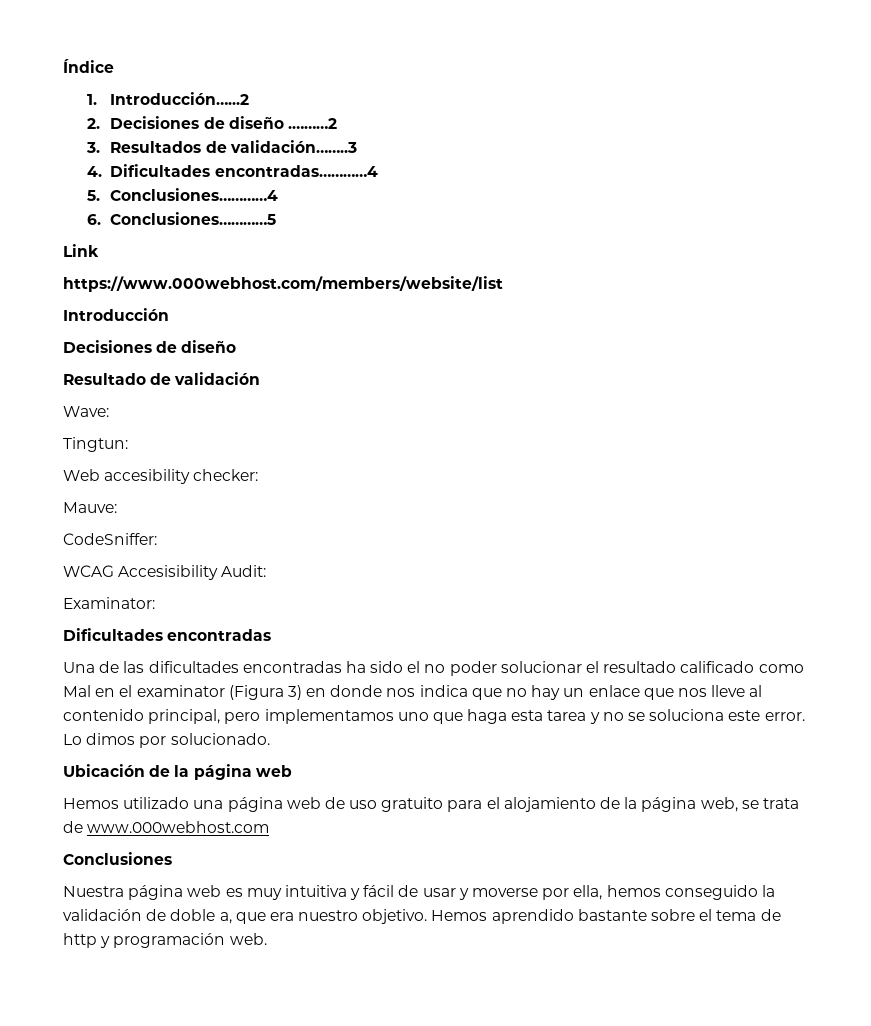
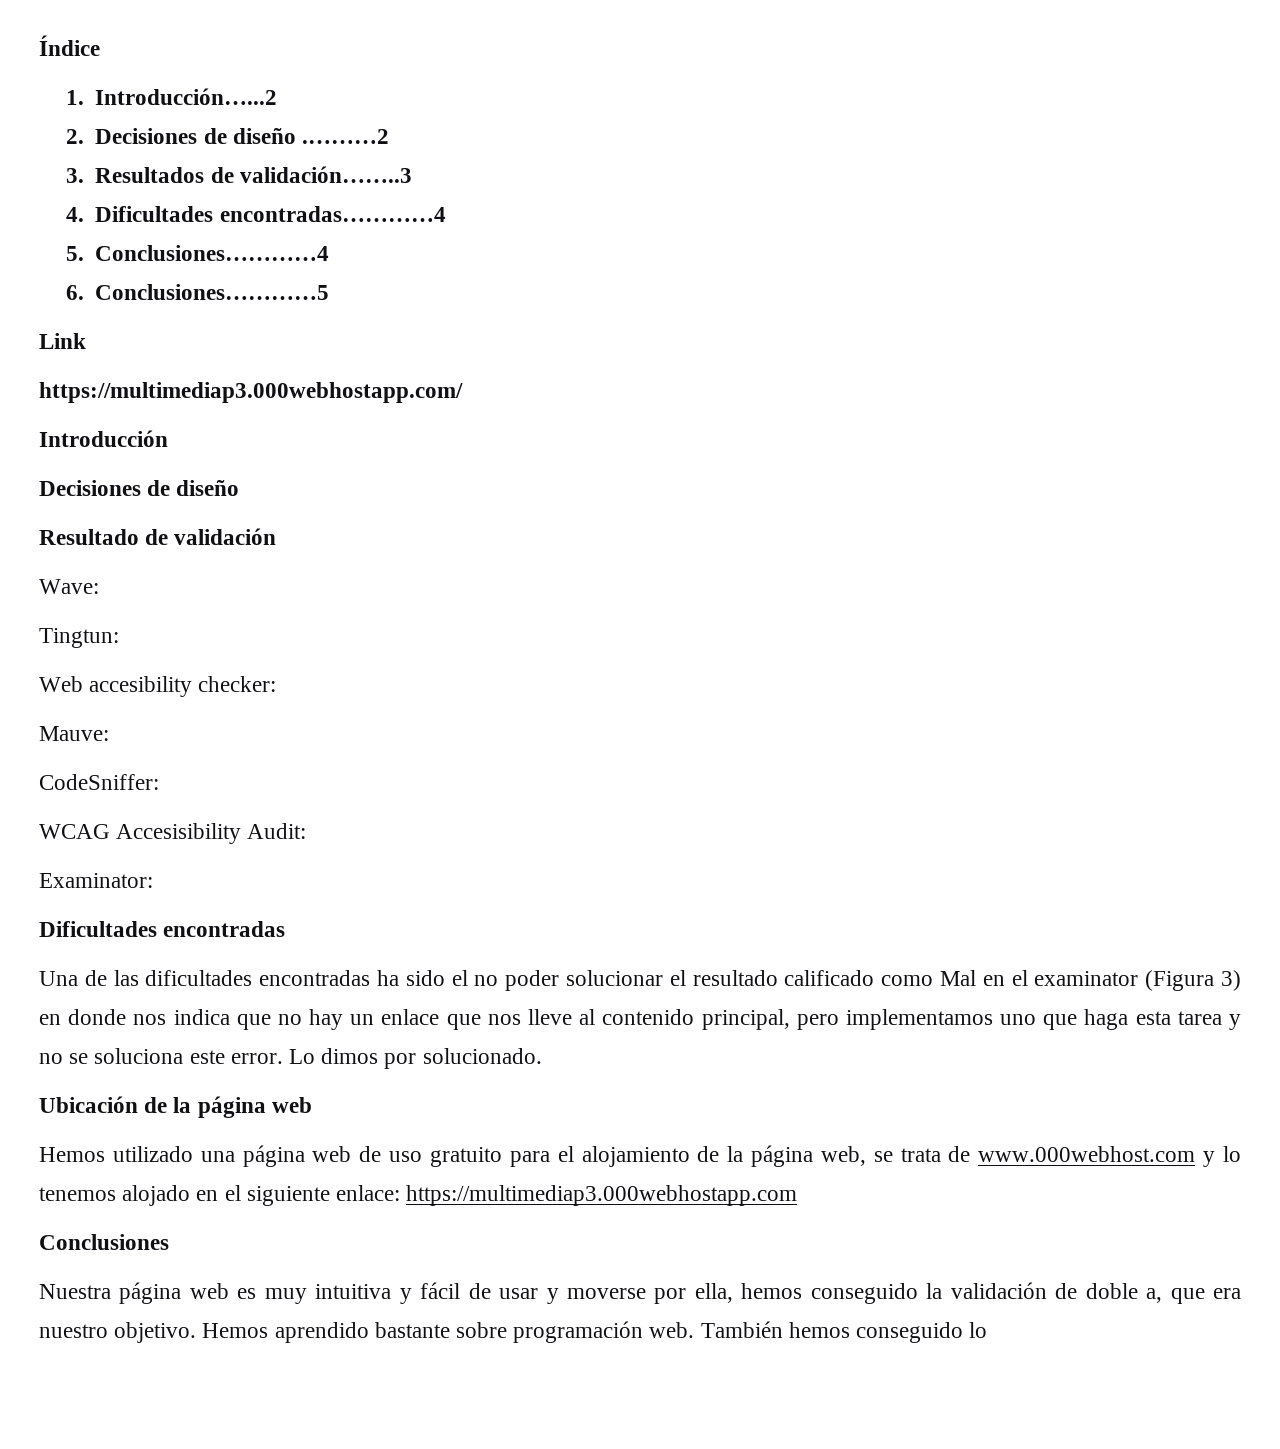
[63,276,503,292] https://www.000webhost.com/members/website/list -> [39,382,463,403] https://multimediap3.000webhostapp.com/
(270, 827) none -> [1203,1146,1241,1167] [39,1185,798,1206] y lo tenemos alojado en el siguiente enlace: https://multimediap3.000webhostapp.com
[699,909,781,921] [63,933,267,948] el tema de http y programación web. -> [513,1321,988,1343] programación web. También hemos conseguido lo

